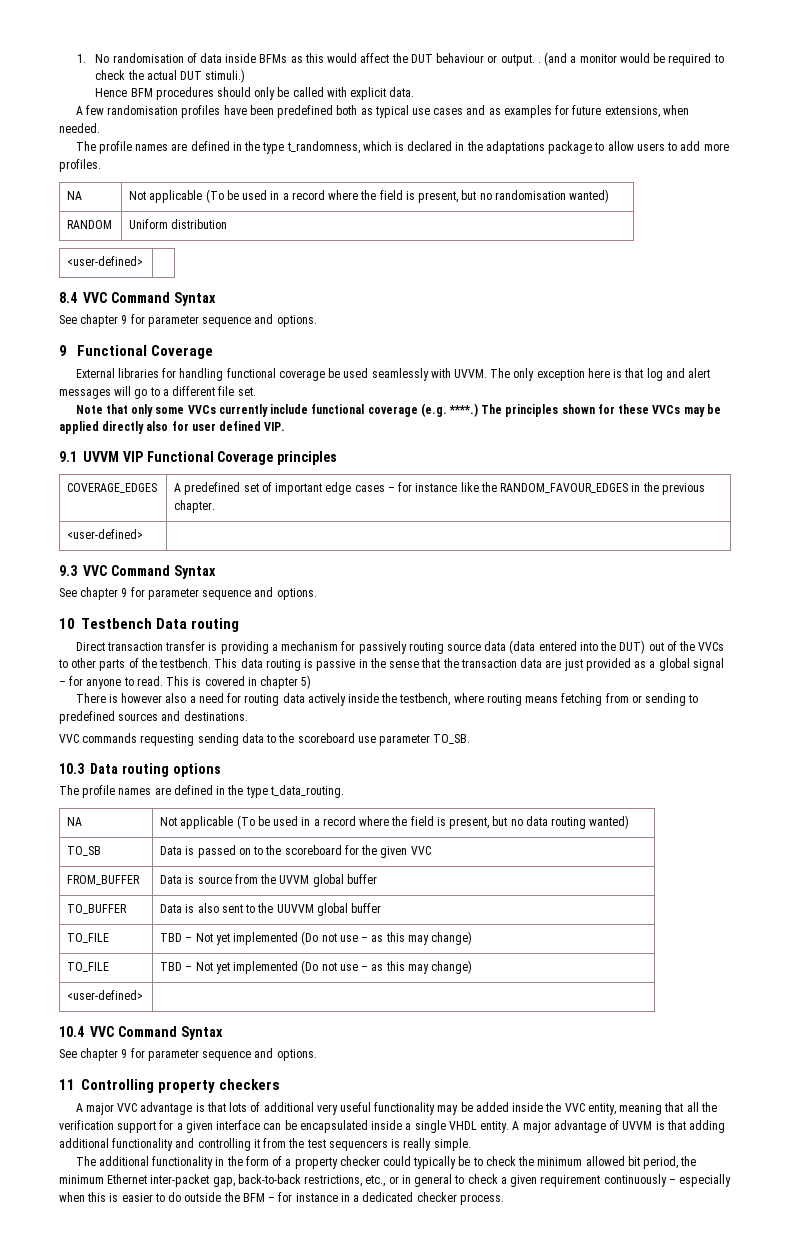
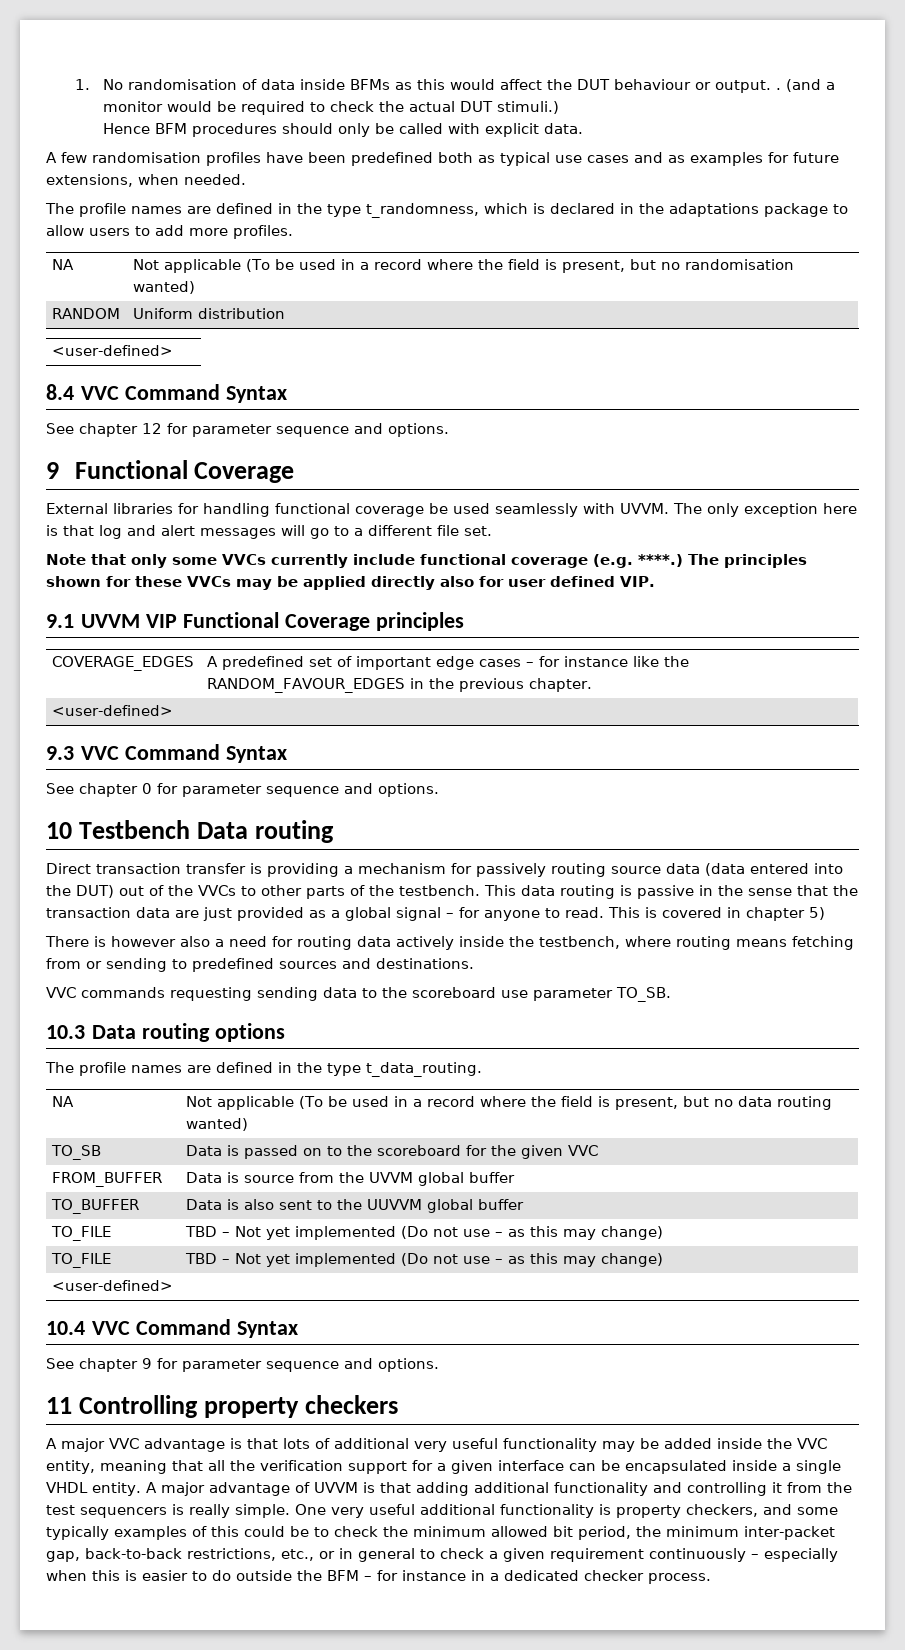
[121,315,128,324] 9 -> [142,423,162,434] 12
[121,588,128,597] 9 -> [142,783,152,794] 0
[75,1156,457,1169] // The additional functionality in the form of a property checker could typically -> [295,1504,838,1518] [46,1526,285,1540] One very useful additional functionality is property checkers, and some typically examples of this could
[107,1174,148,1184] Ethernet -> (739, 1531) none

